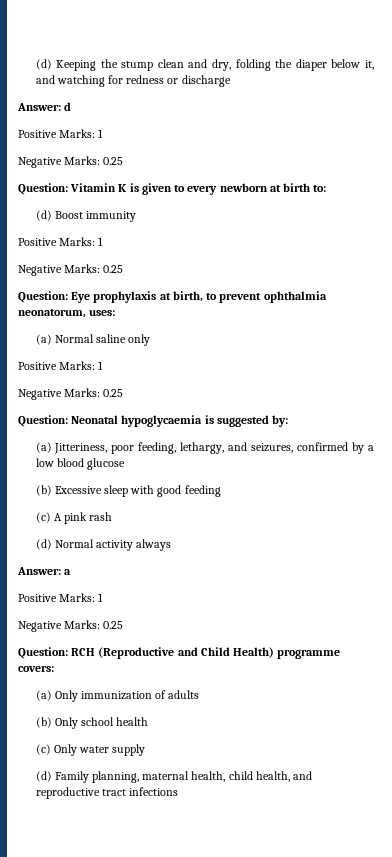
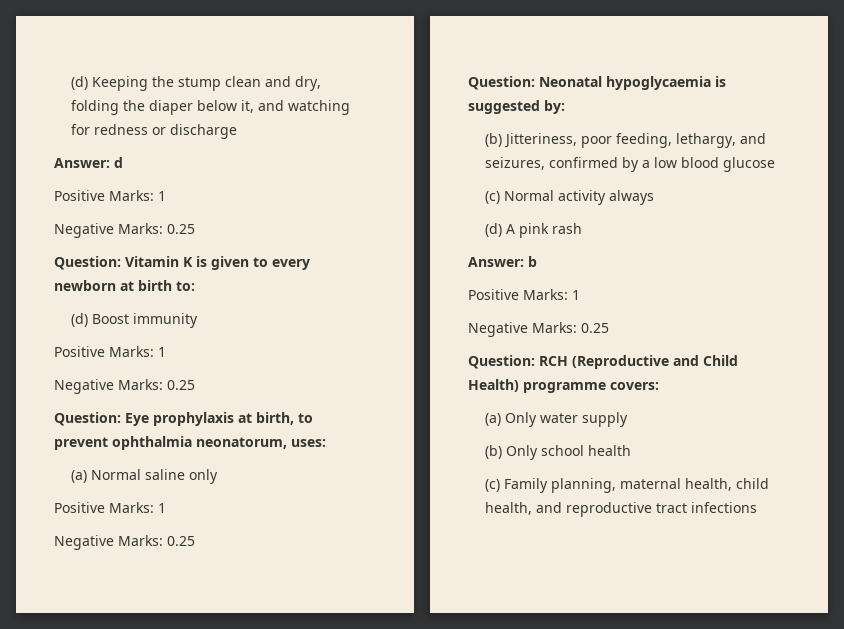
[35,442,52,453] (a) -> [484,133,502,147] (b)
[35,485,221,497] [35,512,51,523] (b) Excessive sleep with good feeding // (c) -> [484,190,654,205] [484,223,502,237] (c) Normal activity always // (d)
[35,539,172,551] [17,567,72,575] // (d) Normal activity always // Answer: a -> [468,256,537,267] // Answer: b
[80,690,200,700] immunization of adults -> [539,412,628,427] water supply
[53,744,146,756] [35,771,52,782] Only water supply // (d) -> (500, 485) none

